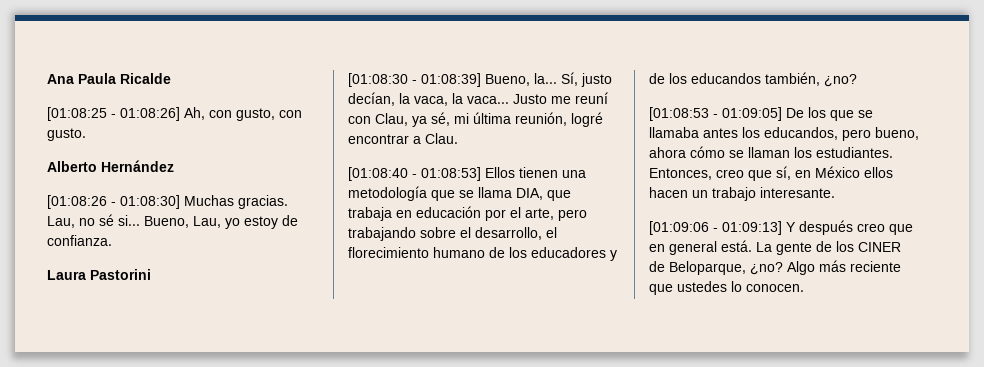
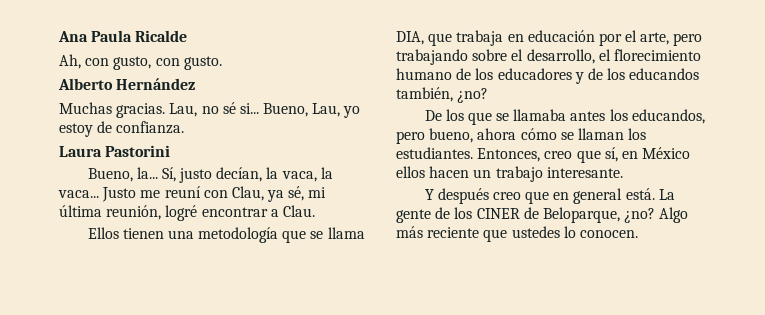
[47,107,180,121] [01:08:25 - 01:08:26] -> (188, 36) none
[47,195,180,209] [01:08:26 - 01:08:30] -> (196, 84) none
[348,73,481,87] [01:08:30 - 01:08:39] -> (171, 151) none
[348,167,481,181] [01:08:40 - 01:08:53] -> (315, 211) none
[649,107,782,121] [01:08:53 - 01:09:05] -> (489, 95) none
[649,221,782,235] [01:09:06 - 01:09:13] -> (623, 172) none

